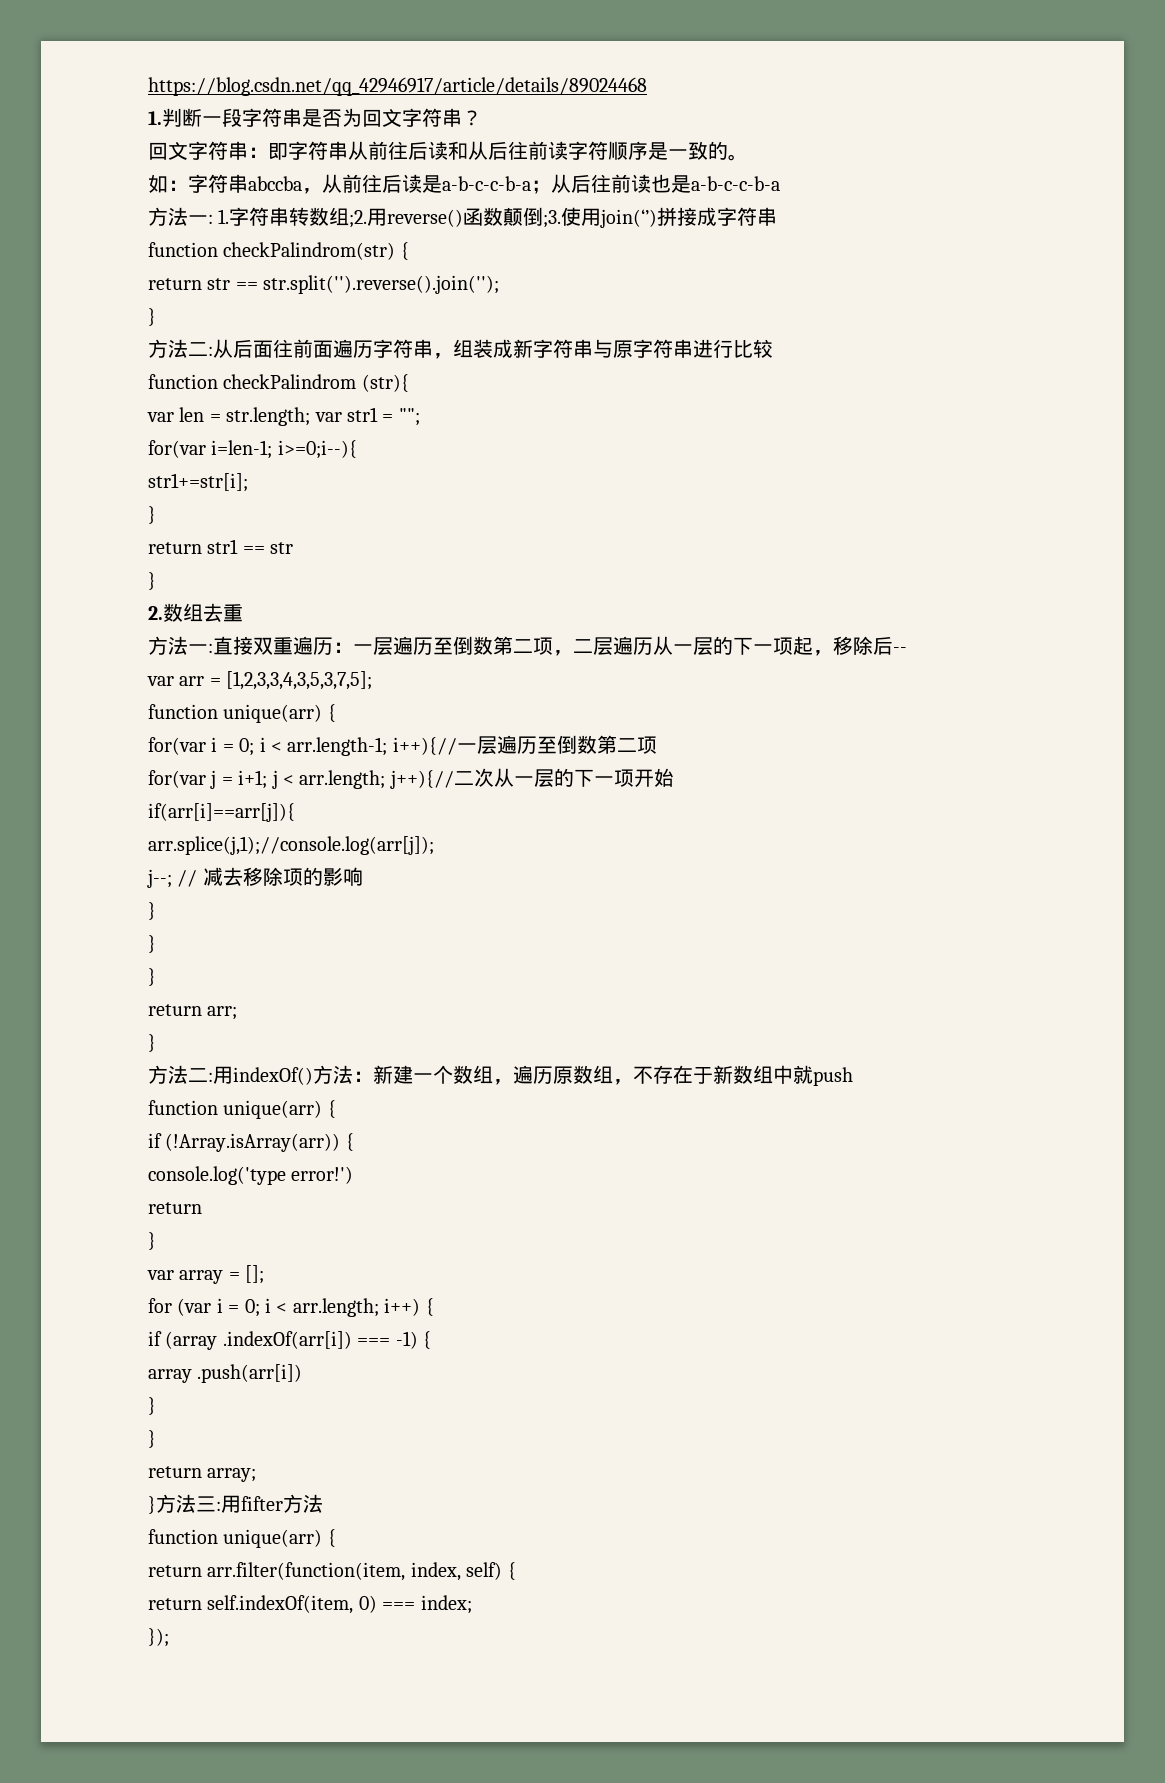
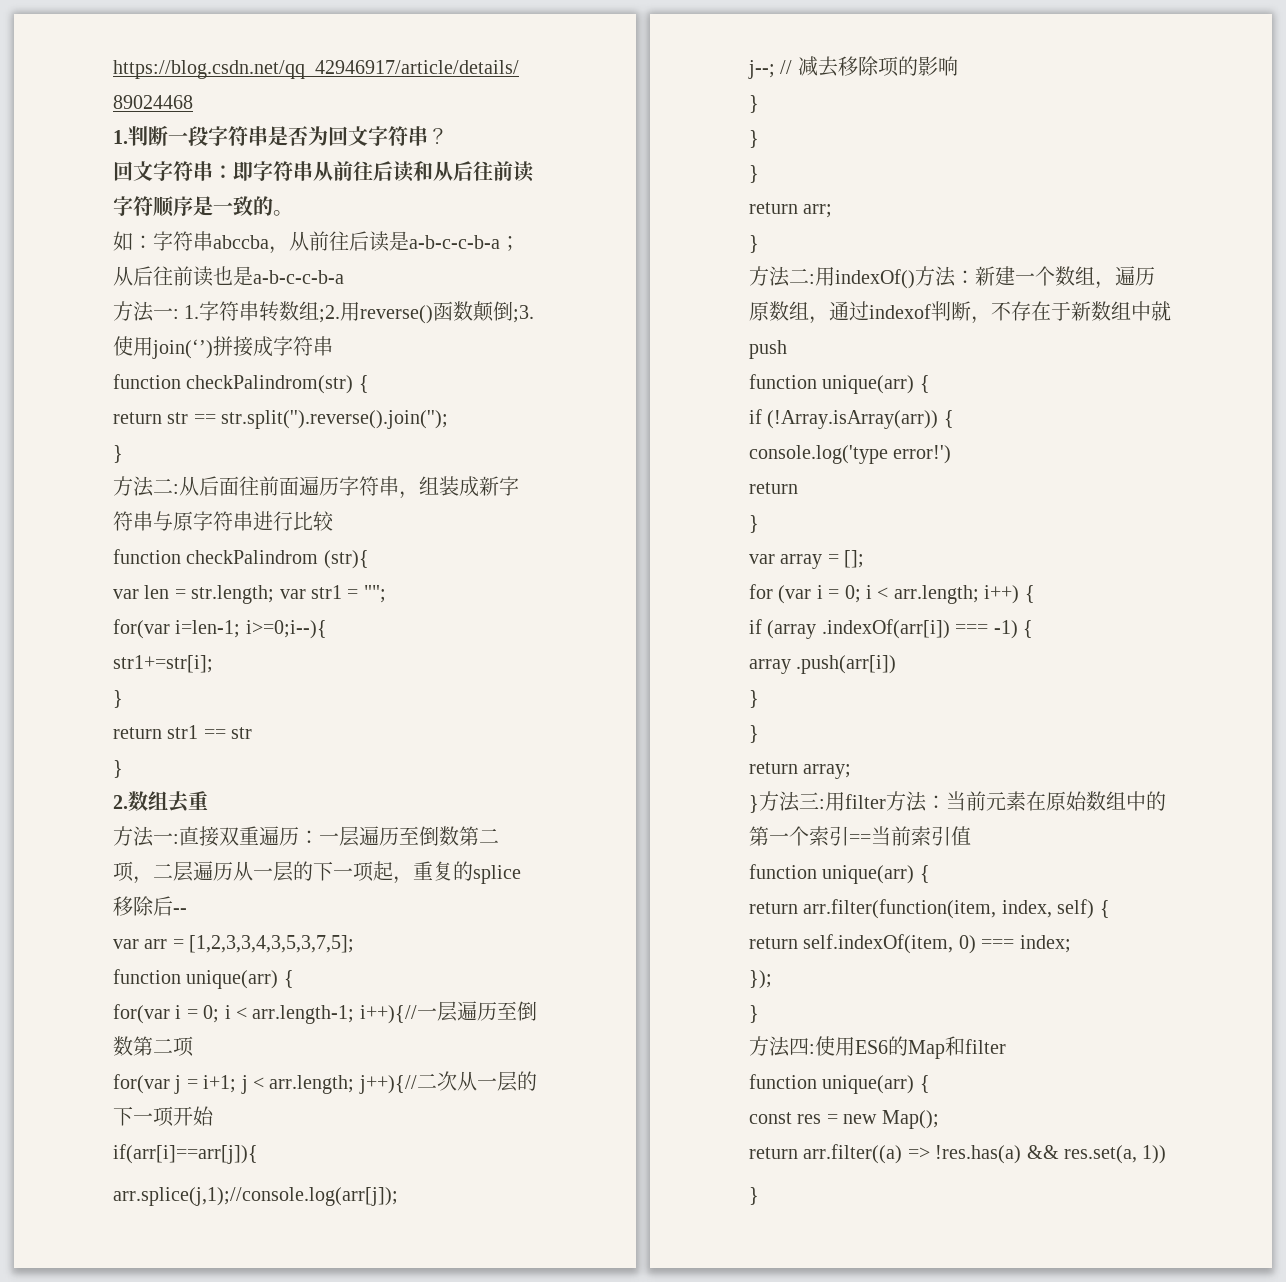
(833, 653) none -> [413,861,521,884] 重复的splice
(633, 1082) none -> [829,301,991,324] 通过indexof判断，
[241,1494,323,1513] fifter方法 -> [845,791,1166,812] [749,826,971,846] filter方法：当前元素在原始数组中的第一个索引==当前索引值
(169, 1637) none -> [749,1005,759,1023] [749,1036,1006,1059] [749,1074,930,1094] [749,1110,939,1129] [749,1144,1167,1164] [749,1187,759,1205] // } // 方法四:使用ES6的Map和filter // function unique(arr) { // const res = new Map(); // return arr.filter((a) => !res.has(a) && res.set(a, 1)) // }

